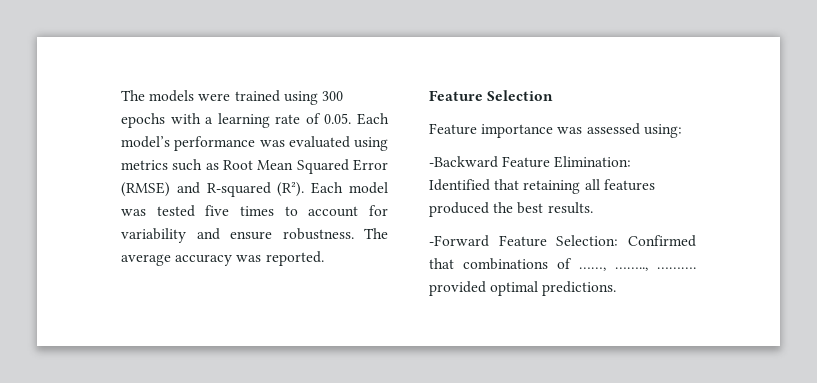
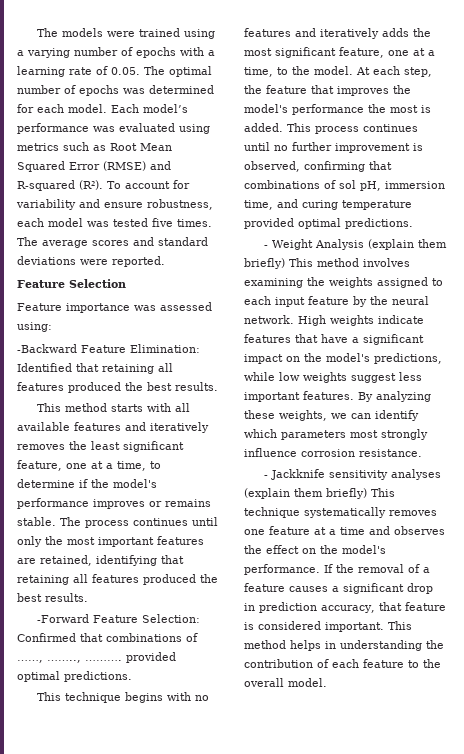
[321,91,343,101] 300 -> [17,47,133,58] a varying number of
(352, 118) none -> [144,66,212,77] [17,85,214,96] [17,104,107,113] The optimal number of epochs was determined for each model.
[311,182,388,194] [121,205,298,217] Each model was tested five times to -> [107,181,121,189] To
[282,228,388,240] [121,254,262,266] robustness. The average accuracy was -> [147,199,213,210] [17,218,212,227] [17,237,208,248] [17,256,108,265] robustness, each model was tested five times. The average scores and standard deviations were
(593, 208) none -> [36,403,190,412] [17,422,209,433] [17,441,184,452] [17,460,161,471] [17,479,157,488] [17,498,211,509] [17,517,218,528] [17,536,204,547] [17,555,184,566] [17,574,218,585] [17,593,88,602] // This method starts with all available features and iteratively removes the least significant feature, one at a time, to determine if the model's performance improves or remains stable. The process continues until only the most important features are retained, identifying that retaining all features produced the best results.
(617, 288) none -> [36,692,209,703] [244,28,431,39] [244,47,435,58] [244,66,432,77] [244,85,411,96] [244,104,431,115] [244,123,418,134] [244,142,423,153] [244,161,392,172] [244,180,445,191] [244,199,412,210] [244,218,413,229] [263,239,447,250] [244,258,410,269] [244,277,443,288] [244,296,429,307] [244,315,424,326] [244,334,424,345] [244,353,442,364] [244,372,422,383] [244,391,431,402] [244,410,419,421] [244,429,428,440] [244,448,422,457] [263,469,441,480] [244,488,395,499] [244,507,437,518] [244,526,445,535] [244,545,386,554] [244,564,430,575] [244,583,433,594] [244,602,446,613] [244,621,412,632] [244,640,444,651] [244,659,441,668] [244,678,327,687] // This technique begins with no features and iteratively adds the most significant feature, one at a time, to the model. At each step, the feature that improves the model's performance the most is added. This process continues until no further improvement is observed, confirming that combinations of sol pH, immersion time, and curing temperature provided optimal predictions. // - Weight Analysis (explain them briefly) This method involves examining the weights assigned to each input feature by the neural network. High weights indicate features that have a significant impact on the model's predictions, while low weights suggest less important features. By analyzing these weights, we can identify which parameters most strongly influence corrosion resistance. // - Jackknife sensitivity analyses (explain them briefly) This technique systematically removes one feature at a time and observes the effect on the model's performance. If the removal of a feature causes a significant drop in prediction accuracy, that feature is considered important. This method helps in understanding the contribution of each feature to the overall model.

